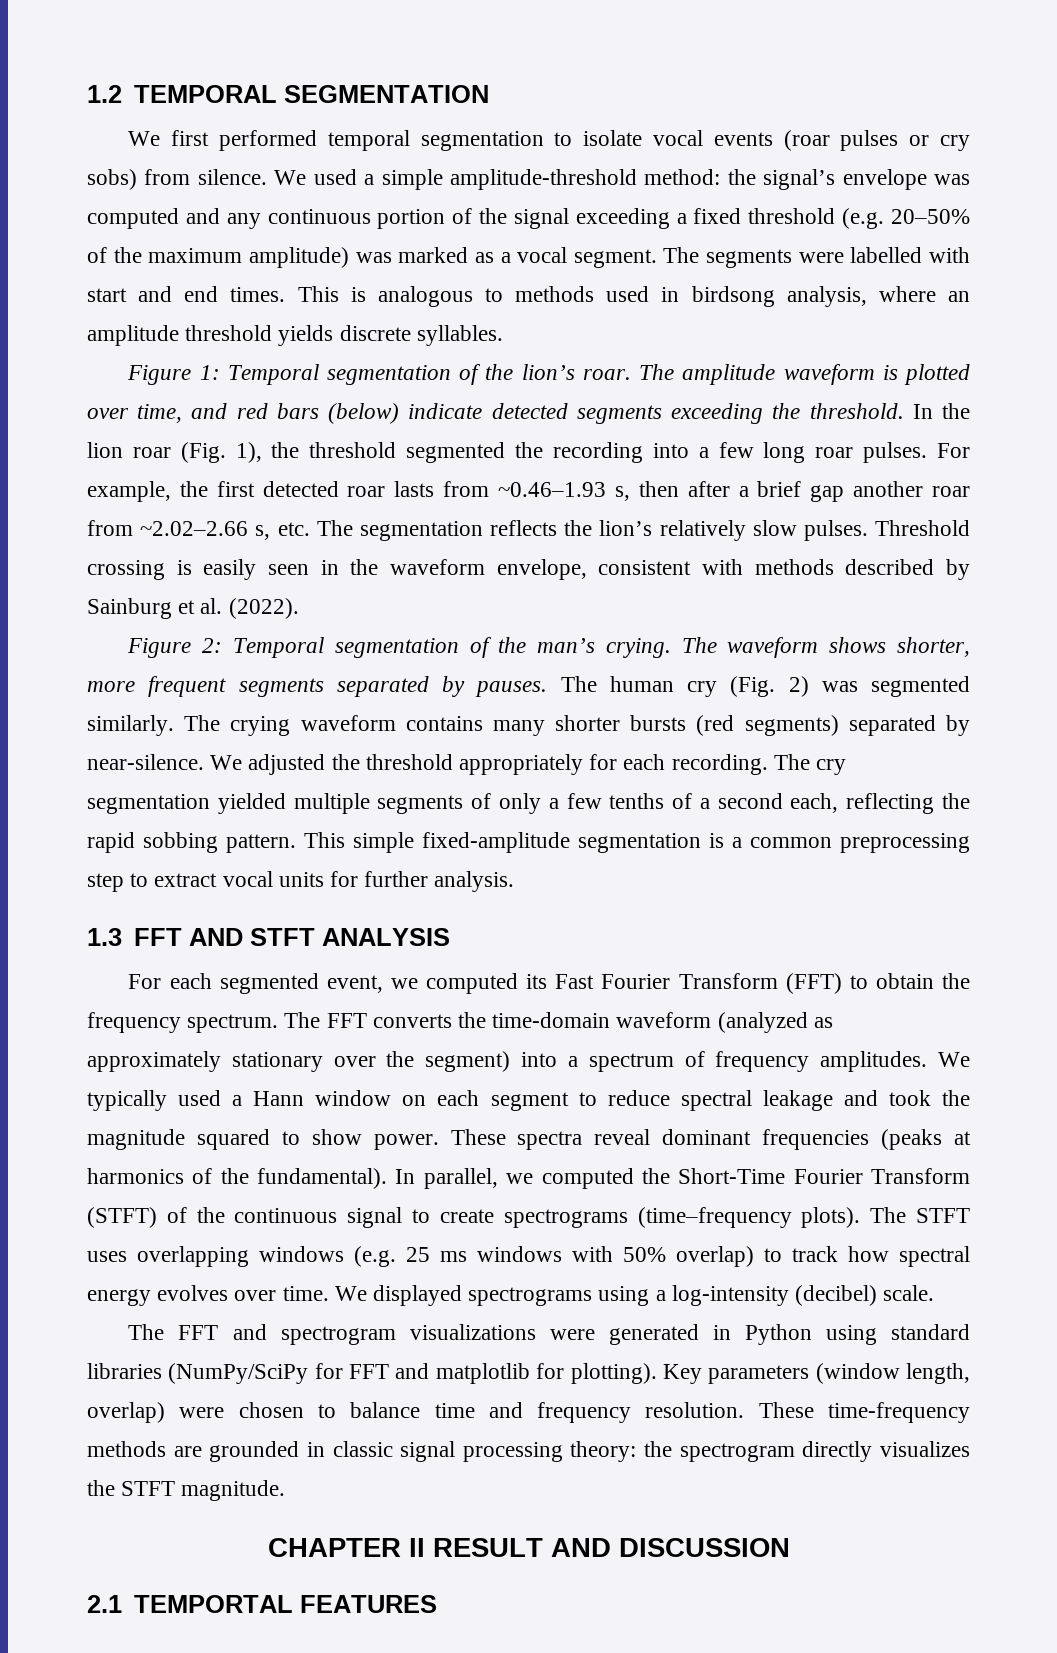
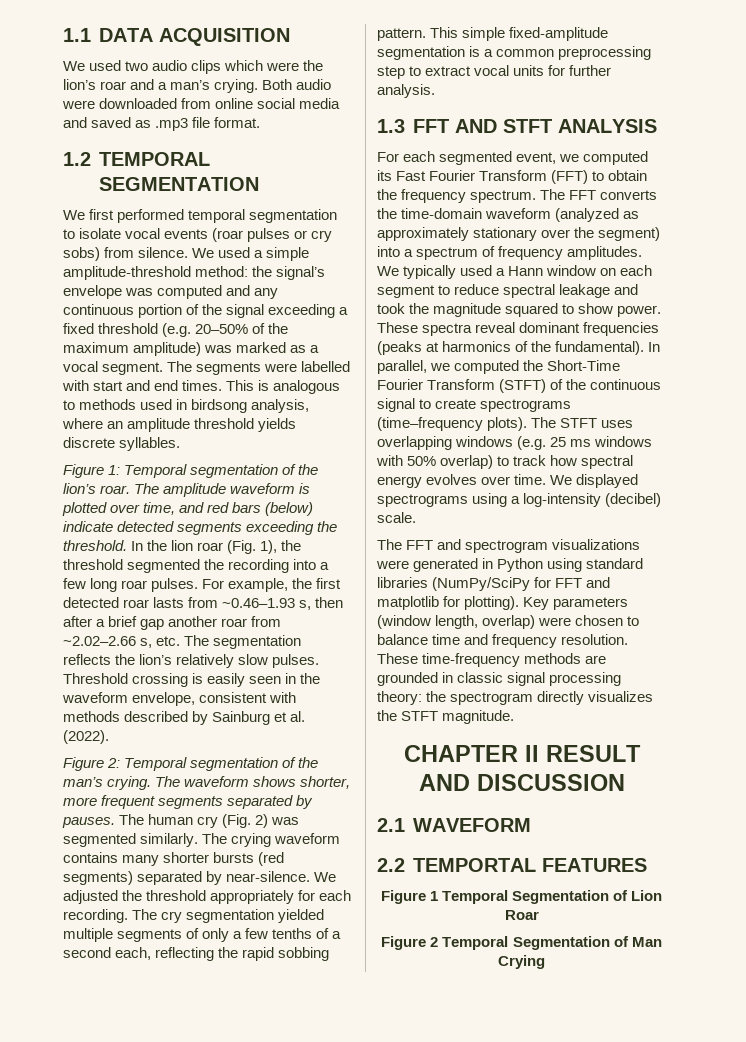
(87, 94) none -> [63,28,290,46] [63,60,324,74] [63,79,332,93] [62,98,341,109] [63,117,261,131] 1.1 DATA ACQUISITION // We used two audio clips which were the lion’s roar and a man’s crying. Both audio were downloaded from online social media and saved as .mp3 file format. //
(122, 1604) none -> [412,818,531,832] [377,858,405,872] WAVEFORM // 2.2
(437, 1604) none -> [380,890,663,904] [504,910,539,920] [381,936,662,950] [498,955,545,969] // Figure 1 Temporal Segmentation of Lion Roar // Figure 2 Temporal Segmentation of Man Crying

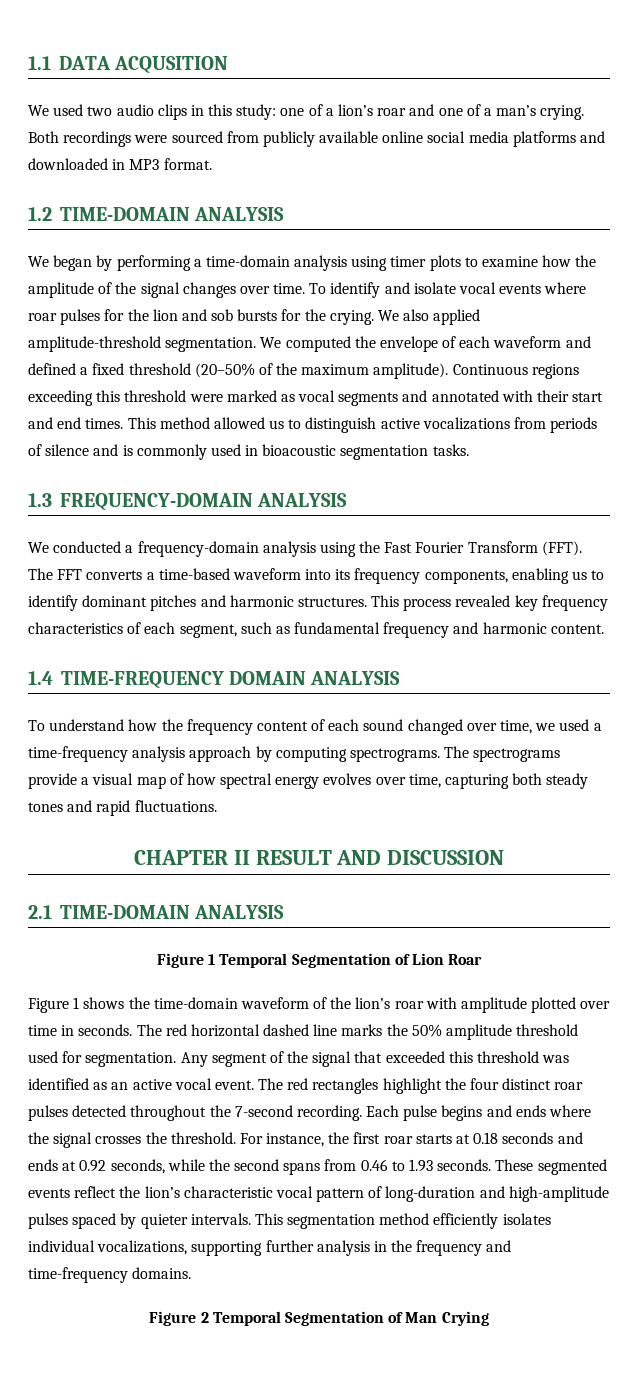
[158,28,290,46] ACQUISITION -> [114,56,229,74] ACQUSITION
[224,60,324,71] which were the -> [190,104,334,120] in this study: one of a
(155, 84) none -> [438,104,481,116] one of
[296,79,332,90] [62,98,341,109] [63,117,211,131] audio were downloaded from online social media and saved as .mp3 file -> [63,131,606,147] [28,158,160,170] recordings were sourced from publicly available online social media platforms and downloaded in MP3
[98,152,210,166] [98,177,259,191] [63,209,338,223] [63,228,333,242] [63,247,310,261] [63,266,326,280] [63,285,279,299] [63,304,336,318] TEMPORAL SEGMENTATION // We first performed temporal segmentation to isolate vocal events (roar pulses or cry sobs) from silence. We used a simple amplitude-threshold method: the signal’s envelope was computed and any continuous portion of the signal exceeding -> [59,207,285,221] [28,255,597,271] [28,282,587,298] [28,309,481,325] [28,336,591,352] [28,363,76,375] TIME-DOMAIN ANALYSIS // We began by performing a time-domain analysis using timer plots to examine how the amplitude of the signal changes over time. To identify and isolate vocal events where roar pulses for the lion and sob bursts for the crying. We also applied amplitude-threshold segmentation. We computed the envelope of each waveform and defined
[162,323,249,337] (e.g. 20–50% -> [194,363,255,378] (20–50%
[133,342,320,356] [63,361,351,375] [62,380,89,391] amplitude) was marked as a vocal segment. The segments were labelled with -> [373,363,579,379] [28,390,570,406] amplitude). Continuous regions exceeding this threshold were marked as vocal segments and annotated with their
[258,380,341,394] [63,399,310,413] [62,418,297,432] [63,437,181,451] [63,464,319,478] [63,483,311,497] [62,502,314,516] [63,521,338,535] [63,540,302,554] [63,559,330,573] [63,578,342,592] [63,597,344,610] [63,616,282,630] [63,635,302,649] [63,654,320,668] [63,673,321,687] [62,692,297,706] [63,711,306,725] [63,730,109,744] [63,757,319,771] [63,776,351,790] [63,795,314,809] [62,814,300,828] [63,833,341,847] [63,852,285,866] [63,871,337,885] [63,890,352,904] [63,909,325,923] [63,928,342,942] [63,947,330,961] [377,27,609,41] [377,46,652,60] [377,65,612,79] [377,84,435,98] [377,119,657,133] [377,151,649,165] [377,170,648,184] [377,189,658,203] [377,208,640,222] [377,227,661,241] [377,246,643,260] [377,265,653,279] [377,284,639,298] [377,303,662,317] [377,322,660,336] [377,341,661,355] [377,360,621,374] [377,379,662,393] [377,398,572,412] [377,417,634,431] [377,436,653,450] [376,455,547,469] is analogous to methods used in birdsong analysis, where an amplitude threshold yields discrete syllables. // Figure 1: Temporal segmentation of the lion’s roar. The amplitude waveform is plotted over time, and red bars (below) indicate detected segments exceeding the threshold. In the lion roar (Fig. 1), the threshold segmented the recording into a few long roar pulses. For example, the first detected roar lasts from ~0.46–1.93 s, then after a brief gap another roar from ~2.02–2.66 s, etc. The segmentation reflects the lion’s relatively slow pulses. Threshold crossing is easily seen in the waveform envelope, consistent with methods described by Sainburg et al. (2022). // Figure 2: Temporal segmentation of the man’s crying. The waveform shows shorter, more frequent segments separated by pauses. The human cry (Fig. 2) was segmented similarly. The crying waveform contains many shorter bursts (red segments) separated by near-silence. We adjusted the threshold appropriately for each recording. The cry segmentation yielded multiple segments of only a few tenths of a second each, reflecting the rapid sobbing pattern. This simple fixed-amplitude segmentation is a common preprocessing step to extract vocal units for further analysis. // 1.3 FFT AND STFT ANALYSIS // For each segmented event, we computed its Fast Fourier Transform (FFT) to obtain the frequency spectrum. The FFT converts the time-domain waveform (analyzed as approximately stationary over the segment) into a spectrum of frequency amplitudes. We typically used a Hann window on each segment to reduce spectral leakage and took the magnitude squared to show power. These spectra reveal dominant frequencies (peaks at harmonics of the fundamental). In parallel, we computed the Short-Time Fourier Transform (STFT) of the continuous signal to create spectrograms (time–frequency plots). The STFT uses overlapping windows (e.g. 25 ms windows with 50% overlap) to track -> [159,417,598,433] [28,444,469,460] [28,493,348,511] [28,541,582,557] [28,568,605,584] [28,595,608,611] [28,622,604,638] [28,671,401,689] [28,719,602,735] [28,746,561,762] [28,773,184,789] method allowed us to distinguish active vocalizations from periods of silence and is commonly used in bioacoustic segmentation tasks. // 1.3 FREQUENCY-DOMAIN ANALYSIS // We conducted a frequency-domain analysis using the Fast Fourier Transform (FFT). The FFT converts a time-based waveform into its frequency components, enabling us to identify dominant pitches and harmonic structures. This process revealed key frequency characteristics of each segment, such as fundamental frequency and harmonic content. // 1.4 TIME-FREQUENCY DOMAIN ANALYSIS // To understand how the frequency content of each sound changed over time, we used a time-frequency analysis approach by computing spectrograms. The spectrograms provide a visual map of
[514,474,639,488] [377,493,662,507] [377,512,416,523] [377,539,641,553] [376,558,644,572] [377,577,611,591] [377,596,629,610] [377,615,640,629] [377,634,629,648] [377,653,607,667] [377,672,622,686] [377,691,654,705] [377,710,515,724] time. We displayed spectrograms using a log-intensity (decibel) scale. // The FFT and spectrogram visualizations were generated in Python using standard libraries (NumPy/SciPy for FFT and matplotlib for plotting). Key parameters (window length, overlap) were chosen to balance time and frequency resolution. These time-frequency methods are grounded in classic signal processing theory: the spectrogram directly visualizes the STFT magnitude. -> [408,773,589,789] [28,800,217,816] time, capturing both steady tones and rapid fluctuations.
[412,818,531,832] [377,858,647,872] WAVEFORM // 2.2 TEMPORTAL FEATURES -> [59,905,285,919] TIME-DOMAIN ANALYSIS
(539, 915) none -> [28,997,611,1013] [28,1024,579,1040] [28,1051,570,1067] [28,1078,584,1094] [28,1105,592,1121] [28,1132,583,1148] [28,1159,607,1175] [28,1186,609,1202] [28,1213,551,1229] [28,1240,512,1256] [28,1267,192,1283] // Figure 1 shows the time-domain waveform of the lion’s roar with amplitude plotted over time in seconds. The red horizontal dashed line marks the 50% amplitude threshold used for segmentation. Any segment of the signal that exceeded this threshold was identified as an active vocal event. The red rectangles highlight the four distinct roar pulses detected throughout the 7-second recording. Each pulse begins and ends where the signal crosses the threshold. For instance, the first roar starts at 0.18 seconds and ends at 0.92 seconds, while the second spans from 0.46 to 1.93 seconds. These segmented events reflect the lion’s characteristic vocal pattern of long-duration and high-amplitude pulses spaced by quieter intervals. This segmentation method efficiently isolates individual vocalizations, supporting further analysis in the frequency and time-frequency domains.

